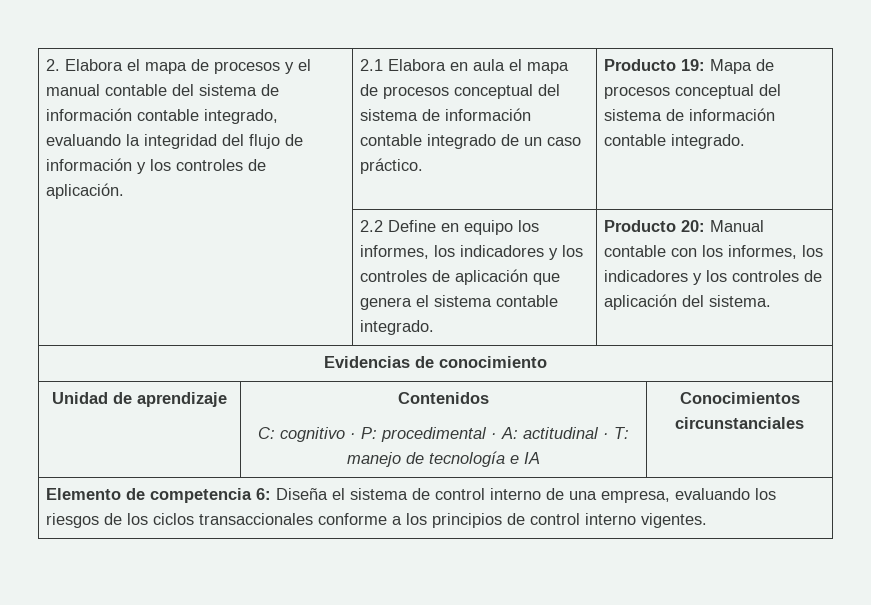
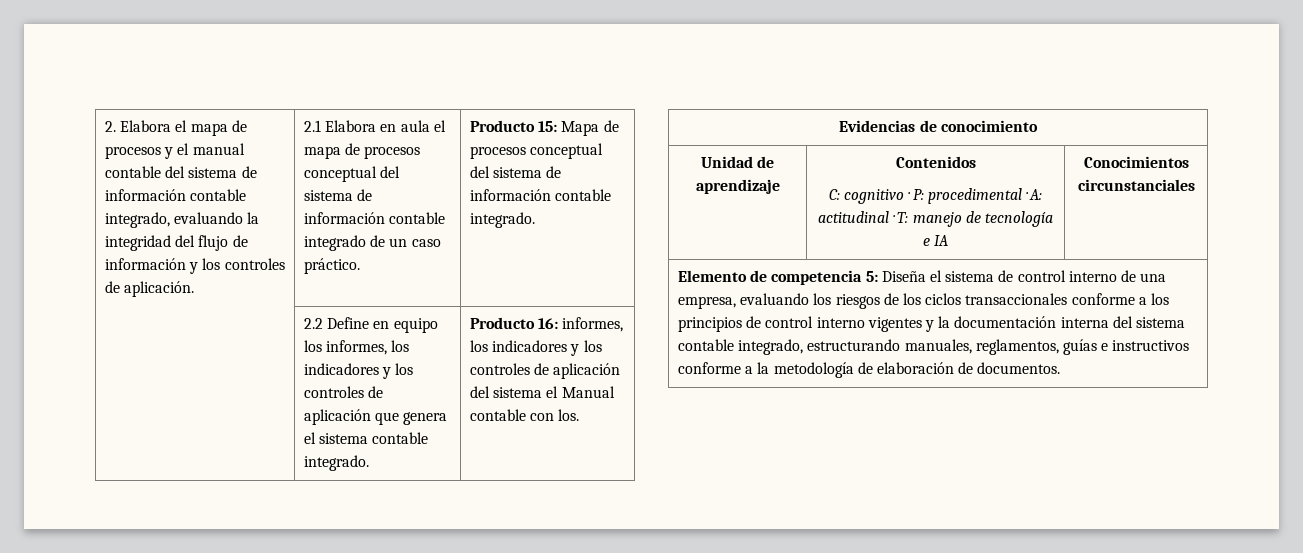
[681,59,706,71] 19: -> [538,121,558,132] 15:
[681,220,765,232] [604,245,724,257] 20: Manual contable con los -> [538,318,559,329] 16:
[709,295,772,307] sistema. -> [493,386,615,398] [470,409,580,421] sistema el Manual contable con los.
[256,488,272,500] 6: -> [865,271,878,282] 5:
[641,513,708,528] vigentes. -> [867,316,1185,332] [678,339,1190,355] [678,362,1061,378] vigentes y la documentación interna del sistema contable integrado, estructurando manuales, reglamentos, guías e instructivos conforme a la metodología de elaboración de documentos.

